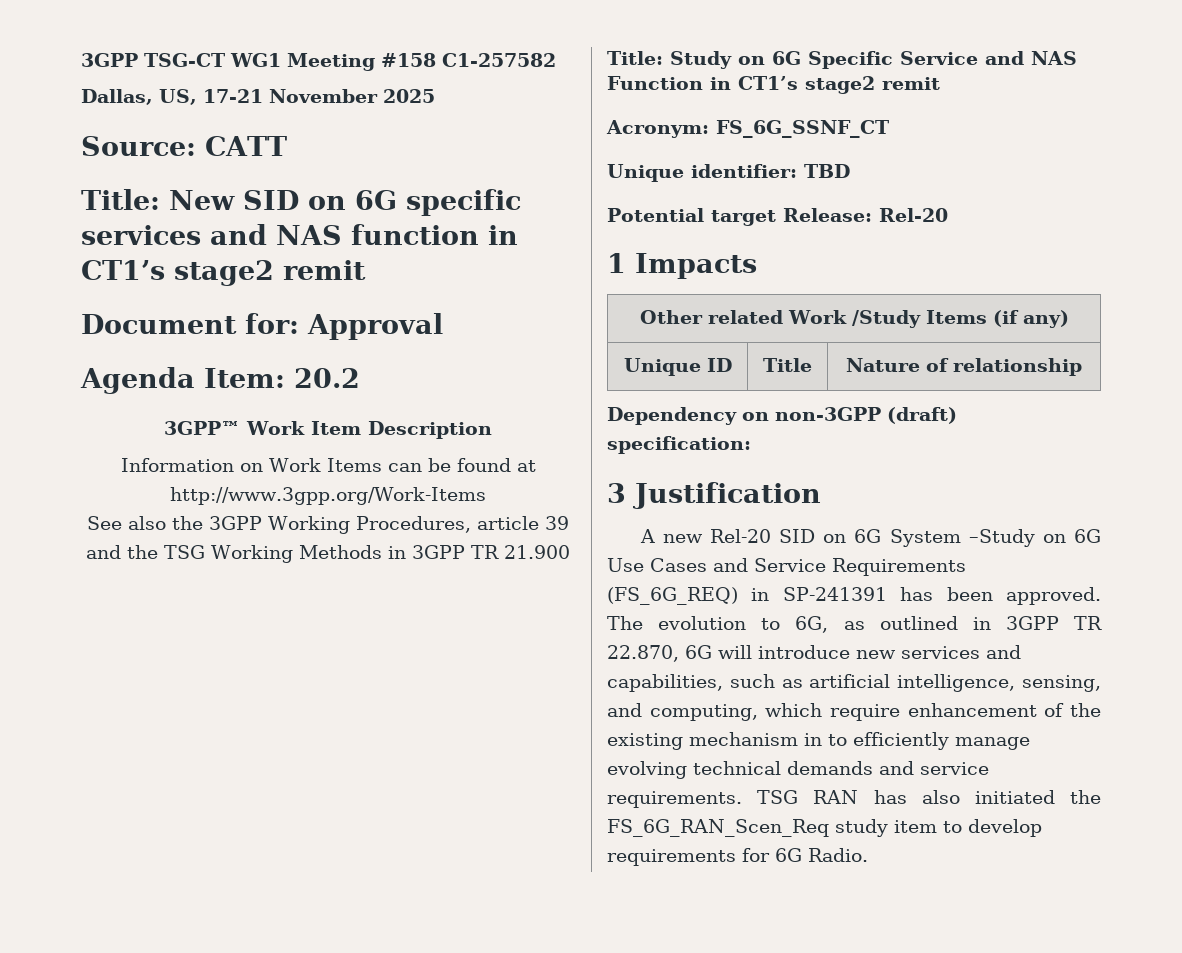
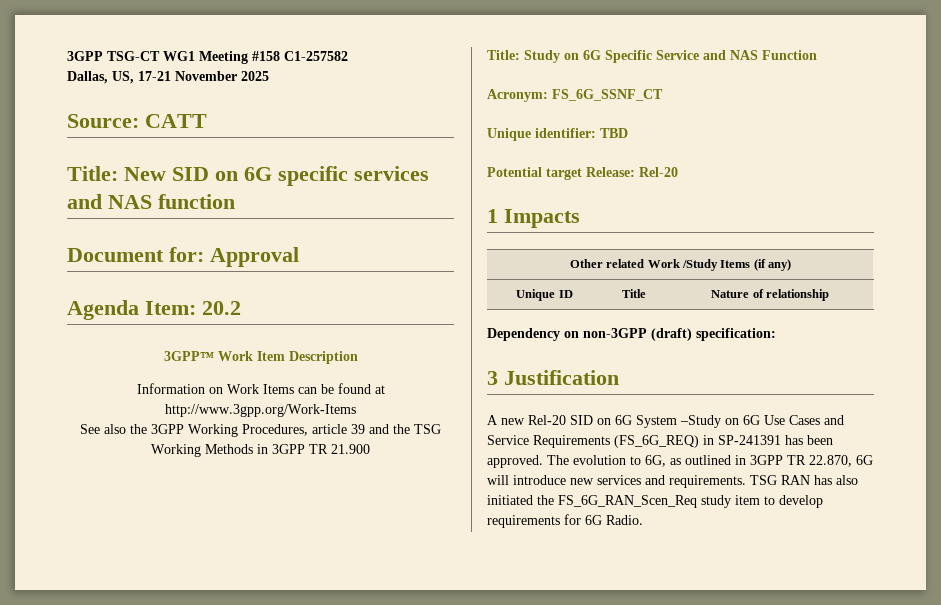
[488,225,518,245] [81,260,366,286] in CT1’s stage2 remit -> (235, 201) none
[710,76,940,94] in CT1’s stage2 remit -> (817, 55) none
[607,674,1101,692] [607,703,1101,721] [607,732,1030,750] [607,761,989,779] capabilities, such as artificial intelligence, sensing, and computing, which require enhancement of the existing mechanism in to efficiently manage evolving technical demands and service -> (665, 480) none

